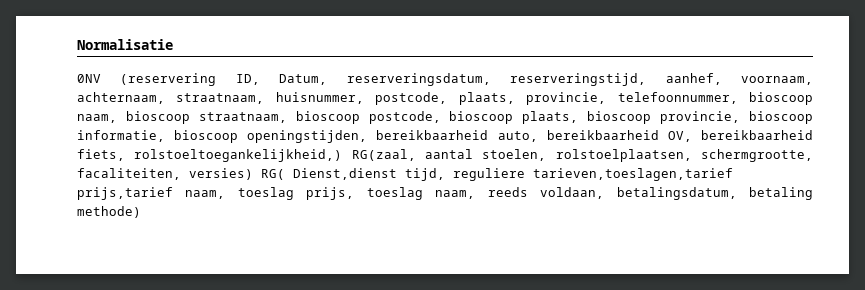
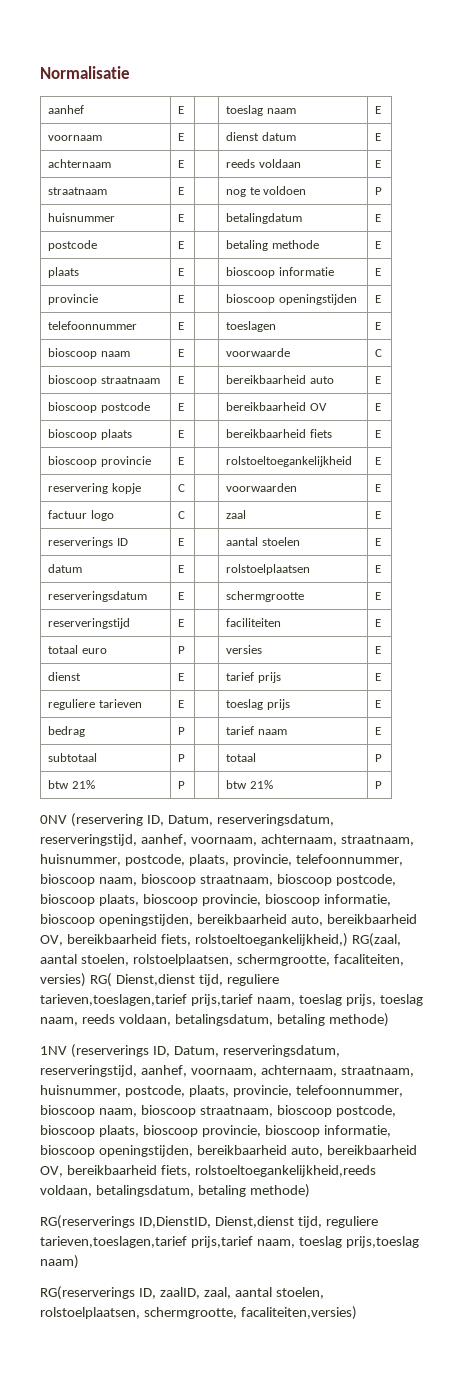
(173, 44) none -> [48,105,85,114] [178,106,185,114] [226,105,296,116] [375,106,382,114] [48,135,103,141] [178,133,185,141] [226,132,296,141] [375,133,382,141] [48,159,112,168] [178,160,185,168] [226,159,301,168] [375,160,382,168] [48,187,108,195] [178,187,185,195] [226,186,307,197] [375,187,383,195] [48,213,116,222] [178,214,185,222] [226,213,303,224] [375,214,382,222] [48,240,98,251] [178,241,185,249] [226,240,319,251] [375,241,382,249] [48,267,80,278] [178,268,185,276] [226,267,334,278] [375,268,382,276] [48,294,99,305] [178,295,185,303] [226,294,357,305] [375,295,382,303] [48,321,138,330] [178,322,185,330] [226,321,277,332] [375,322,382,330] [48,348,130,359] [178,349,185,357] [226,348,291,357] [375,349,383,357] [48,375,160,386] [178,376,185,384] [226,375,334,384] [375,376,382,384] [48,402,150,413] [178,403,185,411] [226,402,327,411] [375,403,382,411] [48,429,132,440] [178,430,185,438] [226,429,332,438] [375,430,382,438] [48,456,151,467] [178,457,185,465] [226,456,353,467] [375,457,382,465] [48,483,141,494] [178,484,186,492] [226,483,298,492] [375,484,382,492] [48,510,114,521] [178,511,186,519] [226,510,247,519] [375,511,382,519] [48,537,128,548] [178,538,185,546] [226,537,300,546] [375,538,382,546] [48,564,83,573] [178,565,185,573] [226,564,311,575] [375,565,382,573] [48,591,148,602] [178,592,185,600] [226,591,305,602] [375,592,382,600] [48,618,131,629] [178,619,185,627] [226,618,282,627] [375,619,382,627] [48,645,107,654] [178,646,186,654] [226,645,263,654] [375,646,382,654] [48,672,82,681] [178,673,185,681] [226,672,281,683] [375,673,382,681] [48,699,142,710] [178,700,185,708] [226,699,290,710] [375,700,382,708] [48,726,86,737] [178,727,186,735] [226,726,287,735] [375,727,382,735] [48,753,98,762] [178,754,186,762] [226,753,257,762] [375,754,383,762] [48,780,95,789] [178,781,186,789] [226,780,273,789] [375,781,383,789] // aanhef | E | | toeslag naam | E // voornaam | E | | dienst datum | E // achternaam | E | | reeds voldaan | E // straatnaam | E | | nog te voldoen | P // huisnummer | E | | betalingdatum | E // postcode | E | | betaling methode | E // plaats | E | | bioscoop informatie | E // provincie | E | | bioscoop openingstijden | E // telefoonnummer | E | | toeslagen | E // bioscoop naam | E | | voorwaarde | C // bioscoop straatnaam | E | | bereikbaarheid auto | E // bioscoop postcode | E | | bereikbaarheid OV | E // bioscoop plaats | E | | bereikbaarheid fiets | E // bioscoop provincie | E | | rolstoeltoegankelijkheid | E // reservering kopje | C | | voorwaarden | E // factuur logo | C | | zaal | E // reserverings ID | E | | aantal stoelen | E // datum | E | | rolstoelplaatsen | E // reserveringsdatum | E | | schermgrootte | E // reserveringstijd | E | | faciliteiten | E // totaal euro | P | | versies | E // dienst | E | | tarief prijs | E // reguliere tarieven | E | | toeslag prijs | E // bedrag | P | | tarief naam | E // subtotaal | P | | totaal | P // btw 21% | P | | btw 21% | P
(141, 212) none -> [40,1044,340,1058] [40,1065,414,1077] [40,1085,403,1097] [40,1105,396,1117] [40,1125,391,1137] [40,1145,417,1157] [40,1165,376,1177] [40,1184,310,1198] [40,1215,378,1229] [40,1236,419,1248] [40,1255,79,1269] [40,1286,324,1300] [40,1306,357,1320] // 1NV (reserverings ID, Datum, reserveringsdatum, reserveringstijd, aanhef, voornaam, achternaam, straatnaam, huisnummer, postcode, plaats, provincie, telefoonnummer, bioscoop naam, bioscoop straatnaam, bioscoop postcode, bioscoop plaats, bioscoop provincie, bioscoop informatie, bioscoop openingstijden, bereikbaarheid auto, bereikbaarheid OV, bereikbaarheid fiets, rolstoeltoegankelijkheid,reeds voldaan, betalingsdatum, betaling methode) // RG(reserverings ID,DienstID, Dienst,dienst tijd, reguliere tarieven,toeslagen,tarief prijs,tarief naam, toeslag prijs,toeslag naam) // RG(reserverings ID, zaalID, zaal, aantal stoelen, rolstoelplaatsen, schermgrootte, facaliteiten,versies)

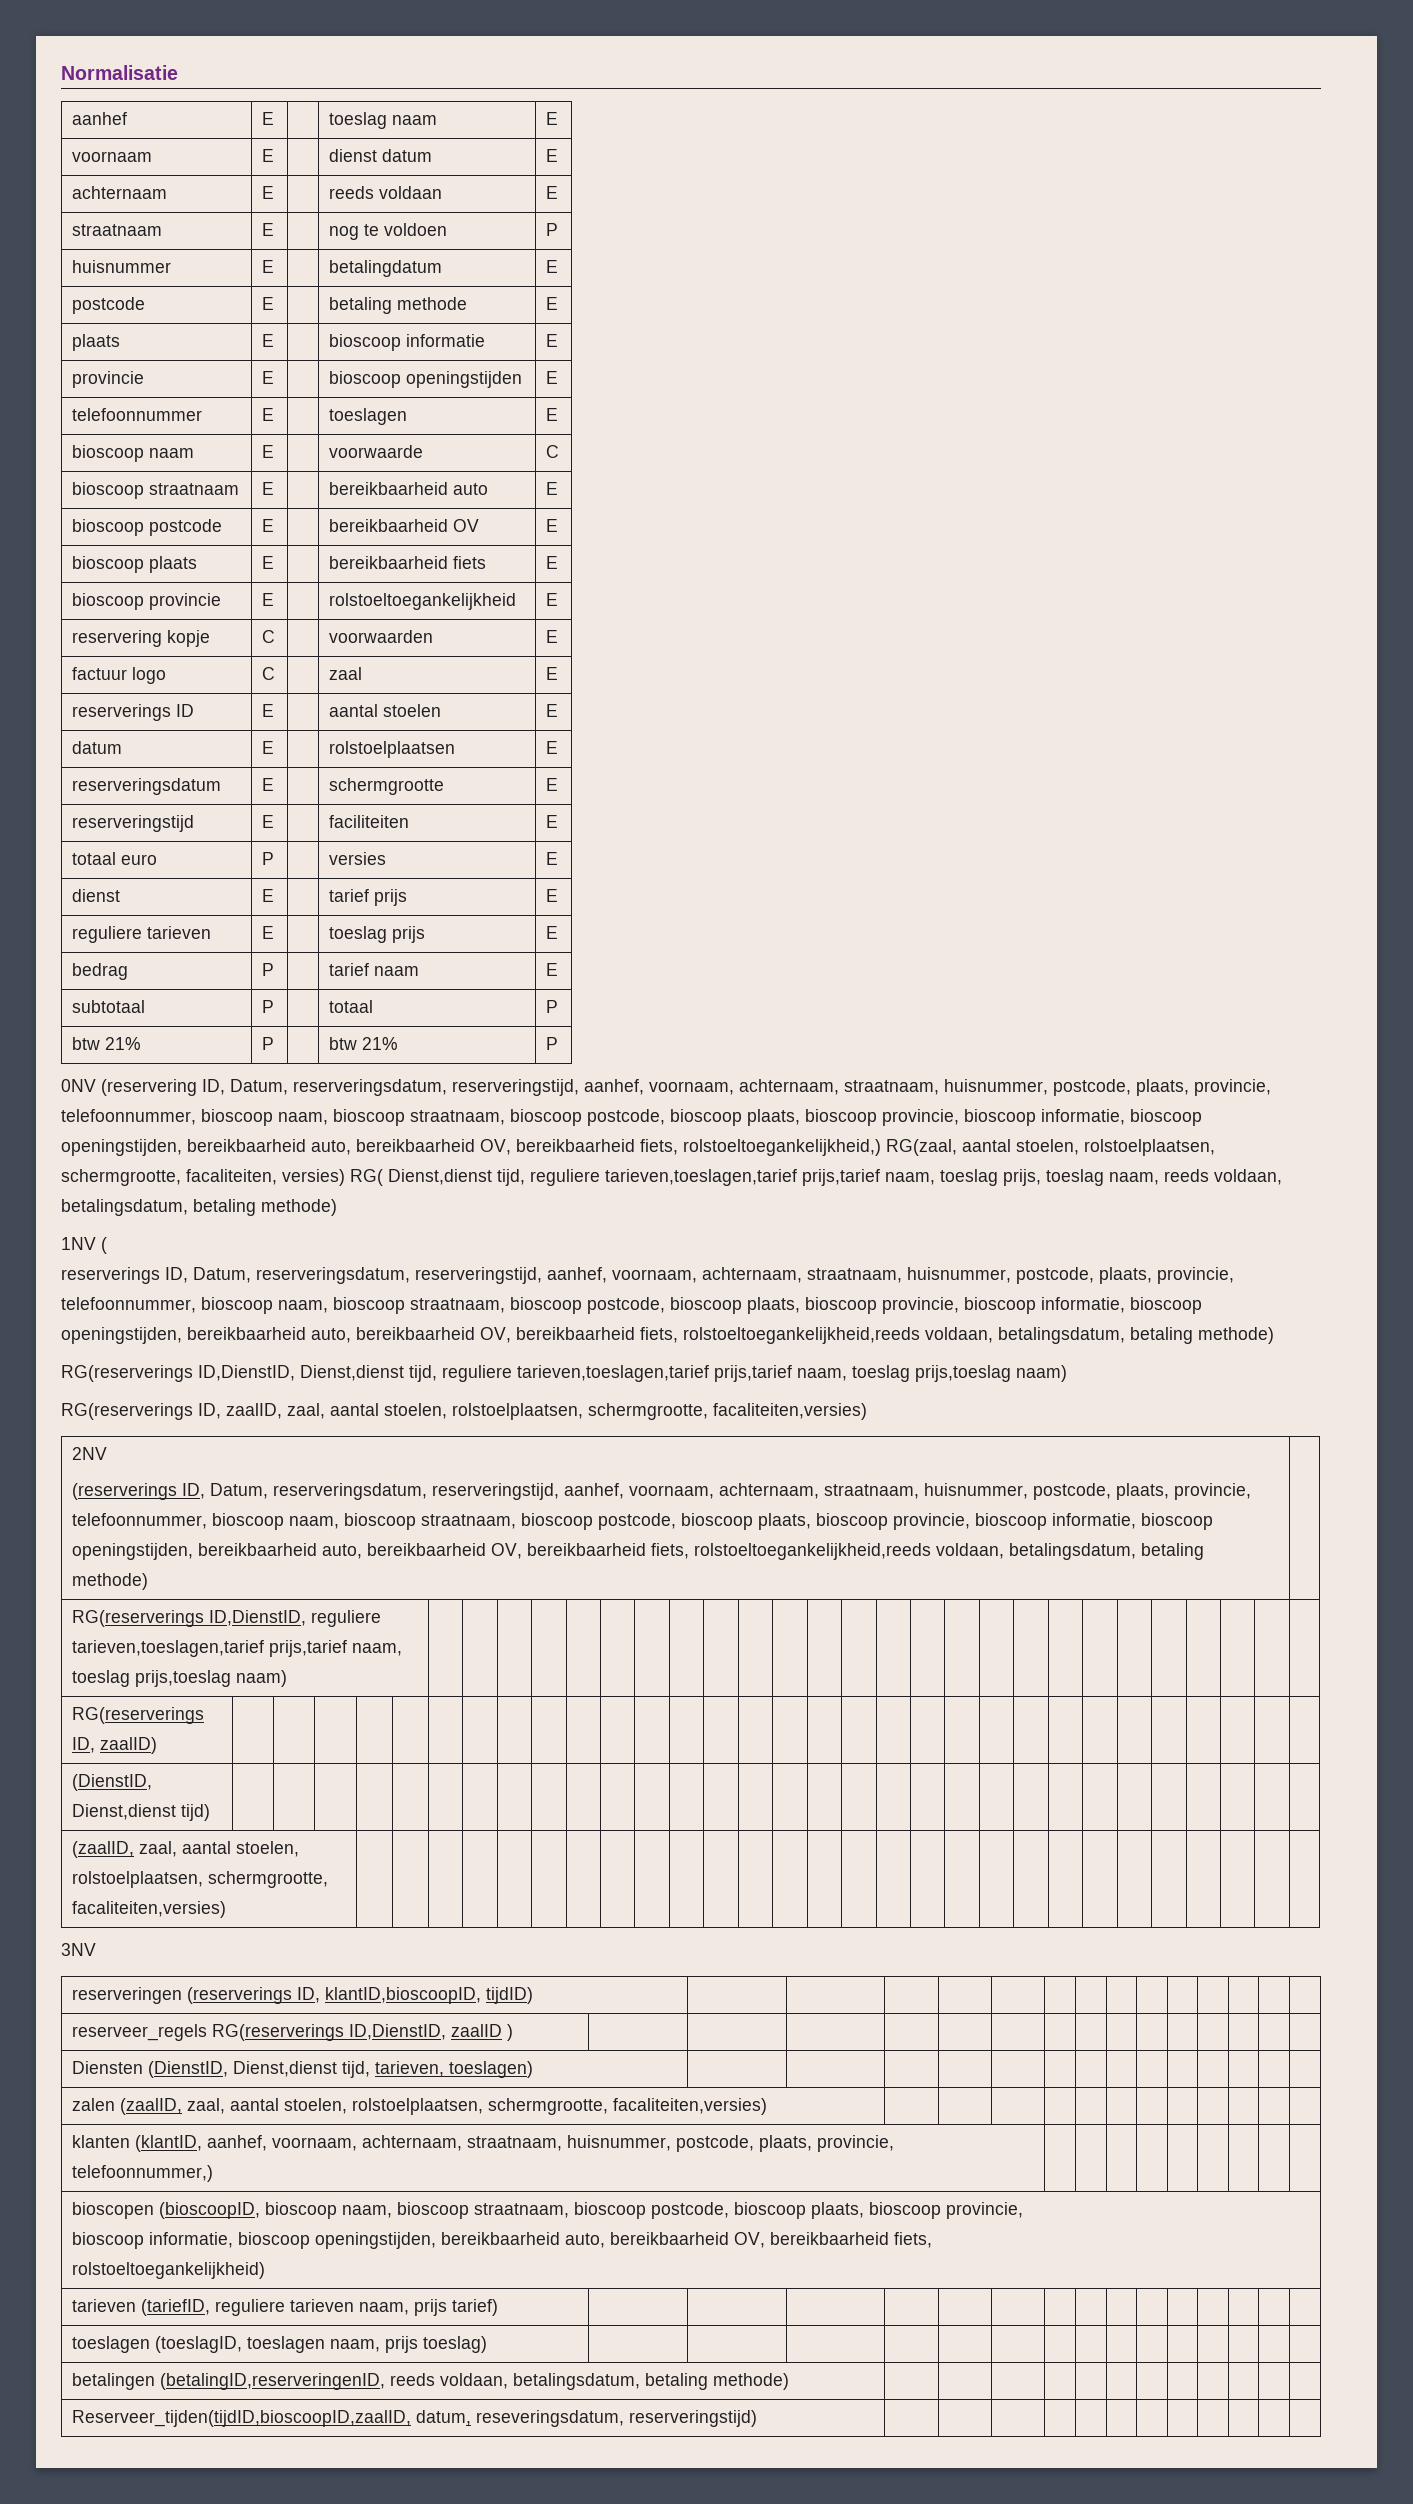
[70,1044,149,1058] (reserverings -> [101,1237,107,1254] [61,1267,160,1284] ( // reserverings
(357, 1313) none -> [71,1447,107,1460] [71,1483,1251,1500] [71,1513,1213,1530] [71,1543,1204,1560] [71,1573,148,1590] [71,1610,381,1627] [71,1640,402,1657] [71,1670,287,1687] [71,1707,204,1724] [71,1737,157,1754] [71,1774,152,1791] [71,1804,210,1821] [71,1841,299,1858] [71,1871,328,1888] [71,1901,226,1918] [61,1943,96,1956] [71,1987,533,2004] [71,2024,513,2041] [71,2061,533,2078] [71,2098,767,2115] [71,2135,894,2152] [71,2165,213,2182] [71,2202,1023,2219] [71,2232,932,2249] [71,2262,265,2279] [71,2299,498,2316] [71,2336,487,2353] [71,2373,789,2390] [71,2410,757,2427] // 2NV // (reserverings ID, Datum, reserveringsdatum, reserveringstijd, aanhef, voornaam, achternaam, straatnaam, huisnummer, postcode, plaats, provincie, telefoonnummer, bioscoop naam, bioscoop straatnaam, bioscoop postcode, bioscoop plaats, bioscoop provincie, bioscoop informatie, bioscoop openingstijden, bereikbaarheid auto, bereikbaarheid OV, bereikbaarheid fiets, rolstoeltoegankelijkheid,reeds voldaan, betalingsdatum, betaling methode) | // RG(reserverings ID,DienstID, reguliere tarieven,toeslagen,tarief prijs,tarief naam, toeslag prijs,toeslag naam) | | | | | | | | | | | | | | | | | | | | | | | | | | // RG(reserverings ID, zaalID) | | | | | | | | | | | | | | | | | | | | | | | | | | | | | | | // (DienstID, Dienst,dienst tijd) | | | | | | | | | | | | | | | | | | | | | | | | | | | | | | | // (zaalID, zaal, aantal stoelen, rolstoelplaatsen, schermgrootte, facaliteiten,versies) | | | | | | | | | | | | | | | | | | | | | | | | | | | | // 3NV // reserveringen (reserverings ID, klantID,bioscoopID, tijdID) | | | | | | | | | | | | | | // reserveer_regels RG(reserverings ID,DienstID, zaalID ) | | | | | | | | | | | | | | | // Diensten (DienstID, Dienst,dienst tijd, tarieven, toeslagen) | | | | | | | | | | | | | | // zalen (zaalID, zaal, aantal stoelen, rolstoelplaatsen, schermgrootte, facaliteiten,versies) | | | | | | | | | | | | // klanten (klantID, aanhef, voornaam, achternaam, straatnaam, huisnummer, postcode, plaats, provincie, telefoonnummer,) | | | | | | | | | // bioscopen (bioscoopID, bioscoop naam, bioscoop straatnaam, bioscoop postcode, bioscoop plaats, bioscoop provincie, // bioscoop informatie, bioscoop openingstijden, bereikbaarheid auto, bereikbaarheid OV, bereikbaarheid fiets, // rolstoeltoegankelijkheid) // tarieven (tariefID, reguliere tarieven naam, prijs tarief) | | | | | | | | | | | | | | | // toeslagen (toeslagID, toeslagen naam, prijs toeslag) | | | | | | | | | | | | | | | // betalingen (betalingID,reserveringenID, reeds voldaan, betalingsdatum, betaling methode) | | | | | | | | | | | | // Reserveer_tijden(tijdID,bioscoopID,zaalID, datum, reseveringsdatum, reserveringstijd) | | | | | | | | | | | |

